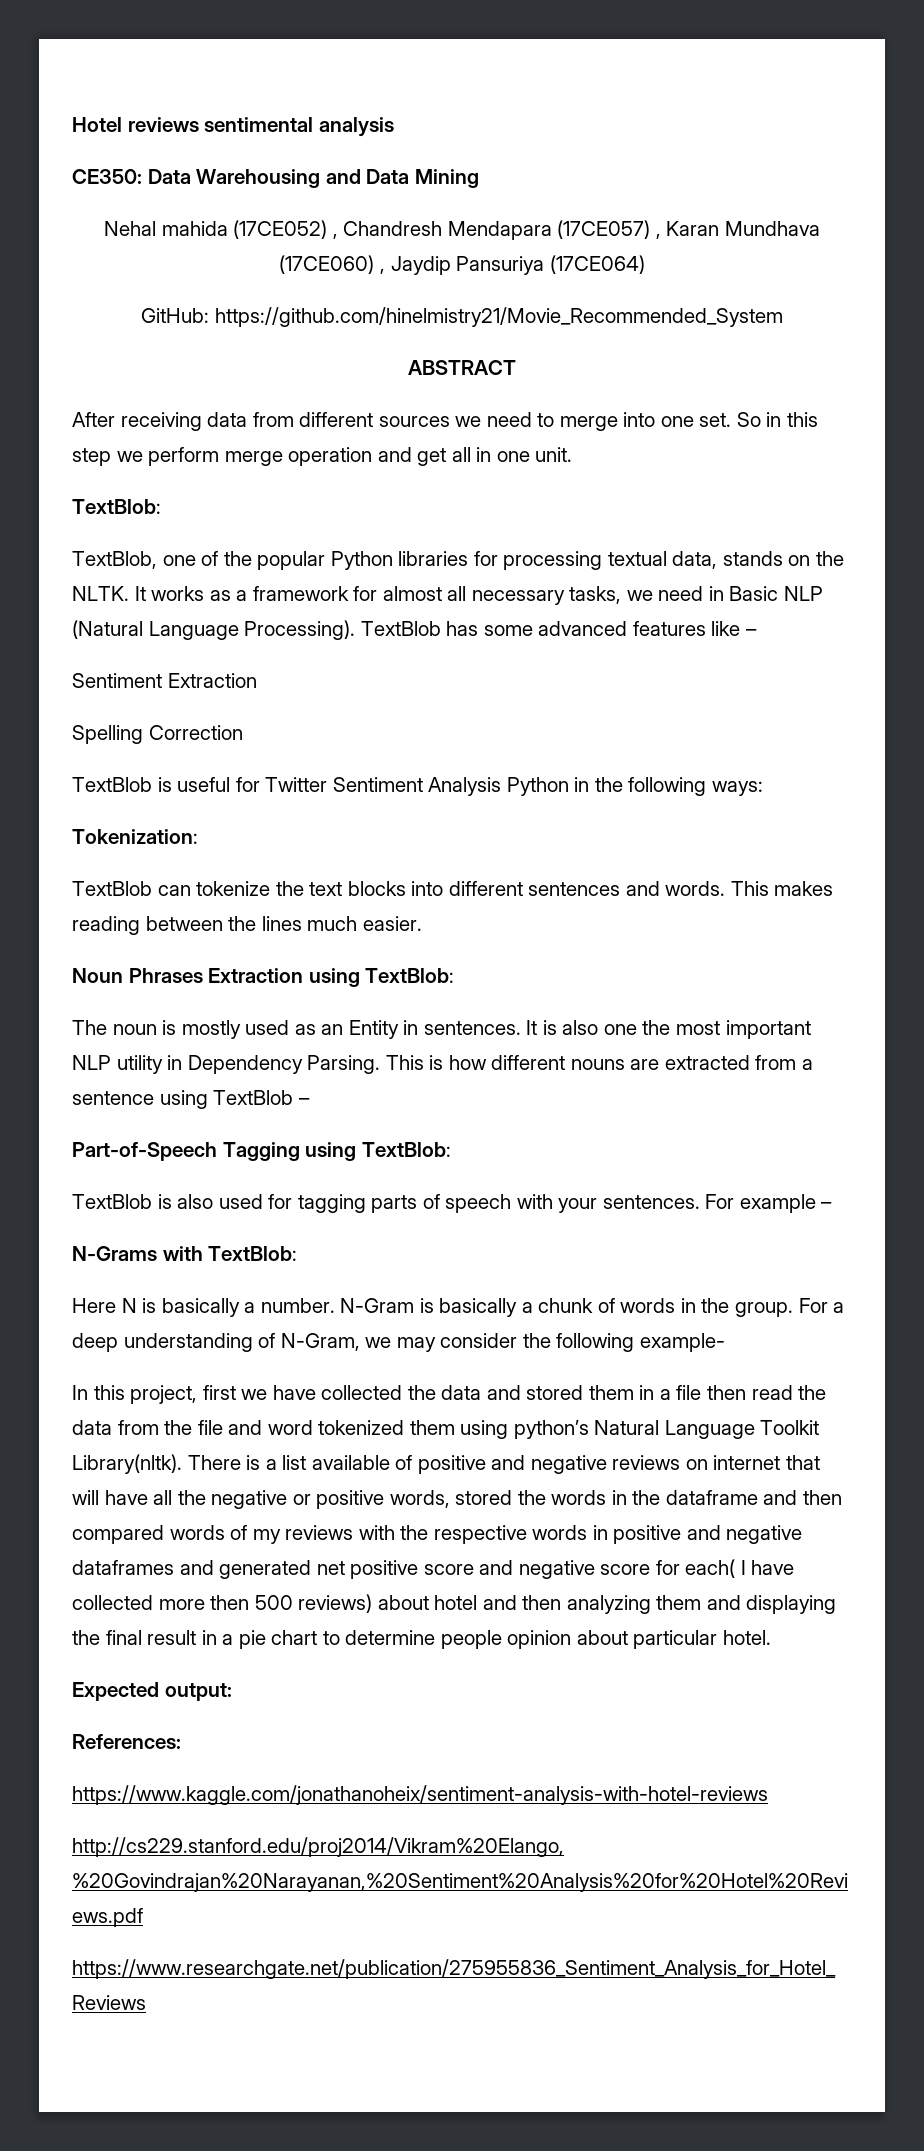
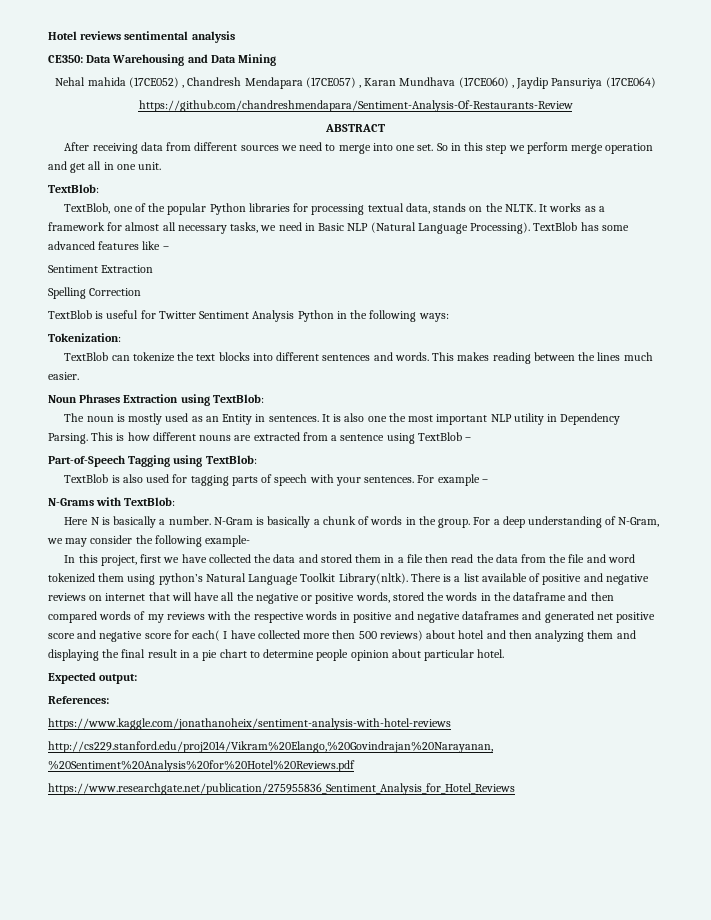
[141,307,783,327] GitHub: https://github.com/hinelmistry21/Movie_Recommended_System -> [138,100,573,112] https://github.com/chandreshmendapara/Sentiment-Analysis-Of-Restaurants-Review

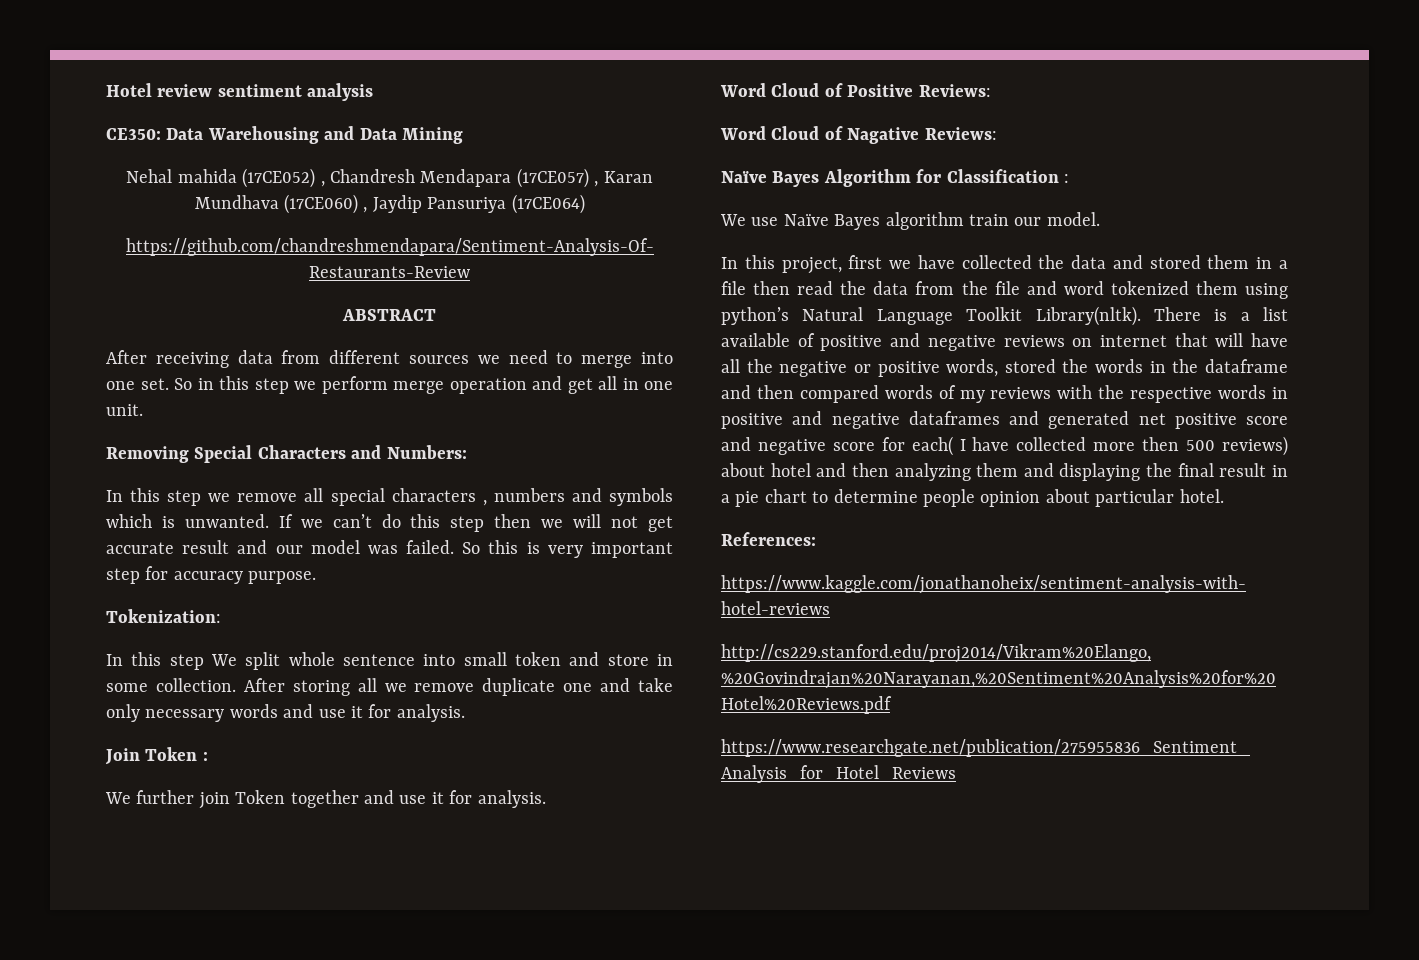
[80,31,189,40] reviews sentimental -> [157,84,302,97] review sentiment
[48,184,99,193] [64,203,605,215] [48,222,629,234] [48,241,169,250] [48,265,154,273] [48,287,142,299] [48,310,449,322] [48,333,121,342] [64,352,653,364] [48,372,79,380] [48,394,264,406] [64,413,621,425] [48,432,472,444] [48,455,257,467] [64,474,488,486] [48,497,176,506] [64,516,660,528] [47,535,251,547] TextBlob: // TextBlob, one of the popular Python libraries for processing textual data, stands on the NLTK. It works as a framework for almost all necessary tasks, we need in Basic NLP (Natural Language Processing). TextBlob has some advanced features like – // Sentiment Extraction // Spelling Correction // TextBlob is useful for Twitter Sentiment Analysis Python in the following ways: // Tokenization: // TextBlob can tokenize the text blocks into different sentences and words. This makes reading between the lines much easier. // Noun Phrases Extraction using TextBlob: // The noun is mostly used as an Entity in sentences. It is also one the most important NLP utility in Dependency Parsing. This is how different nouns are extracted from a sentence using TextBlob – // Part-of-Speech Tagging using TextBlob: // TextBlob is also used for tagging parts of speech with your sentences. For example – // N-Grams with TextBlob: // Here N is basically a number. N-Gram is basically a chunk of words in the group. For a deep understanding of N-Gram, we may consider the following example- -> [106,445,467,463] [106,488,674,506] [106,514,673,532] [106,540,673,558] [106,566,317,584] [106,609,221,623] [106,652,673,670] [106,678,673,696] [106,704,465,722] [105,747,208,765] [105,790,546,809] [720,83,991,97] [720,126,997,144] [721,169,1069,187] [720,212,1100,230] Removing Special Characters and Numbers: // In this step we remove all special characters , numbers and symbols which is unwanted. If we can’t do this step then we will not get accurate result and our model was failed. So this is very important step for accuracy purpose. // Tokenization: // In this step We split whole sentence into small token and store in some collection. After storing all we remove duplicate one and take only necessary words and use it for analysis. // Join Token : // We further join Token together and use it for analysis. // Word Cloud of Positive Reviews: // Word Cloud of Nagative Reviews: // Naïve Bayes Algorithm for Classification : // We use Naïve Bayes algorithm train our model.
[48,672,138,684] // Expected output: -> (1224, 496) none

